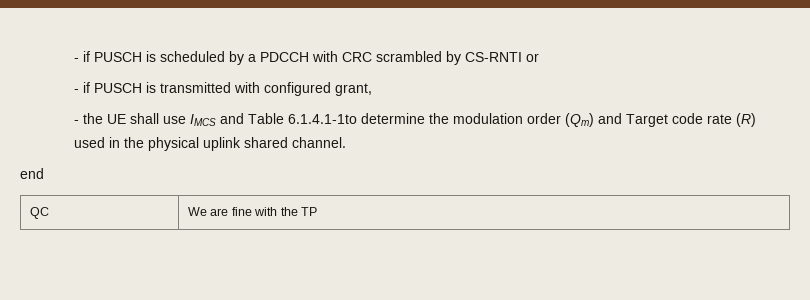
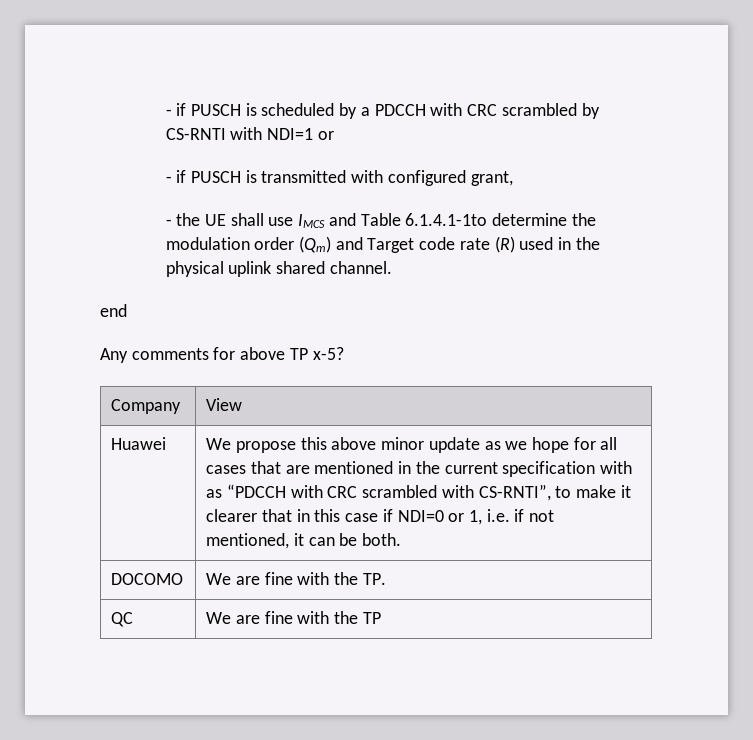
(522, 57) none -> [230,127,314,140] with NDI=1
(44, 173) none -> [100,347,344,363] [111,399,182,414] [206,398,243,411] [111,437,167,450] [206,437,618,453] [206,461,632,477] [206,484,631,501] [206,509,555,525] [206,533,402,549] [111,573,184,585] [206,572,386,585] // Any comments for above TP x-5? // Company | View // Huawei | We propose this above minor update as we hope for all cases that are mentioned in the current specification with as “PDCCH with CRC scrambled with CS-RNTI”, to make it clearer that in this case if NDI=0 or 1, i.e. if not mentioned, it can be both. // DOCOMO | We are fine with the TP.

